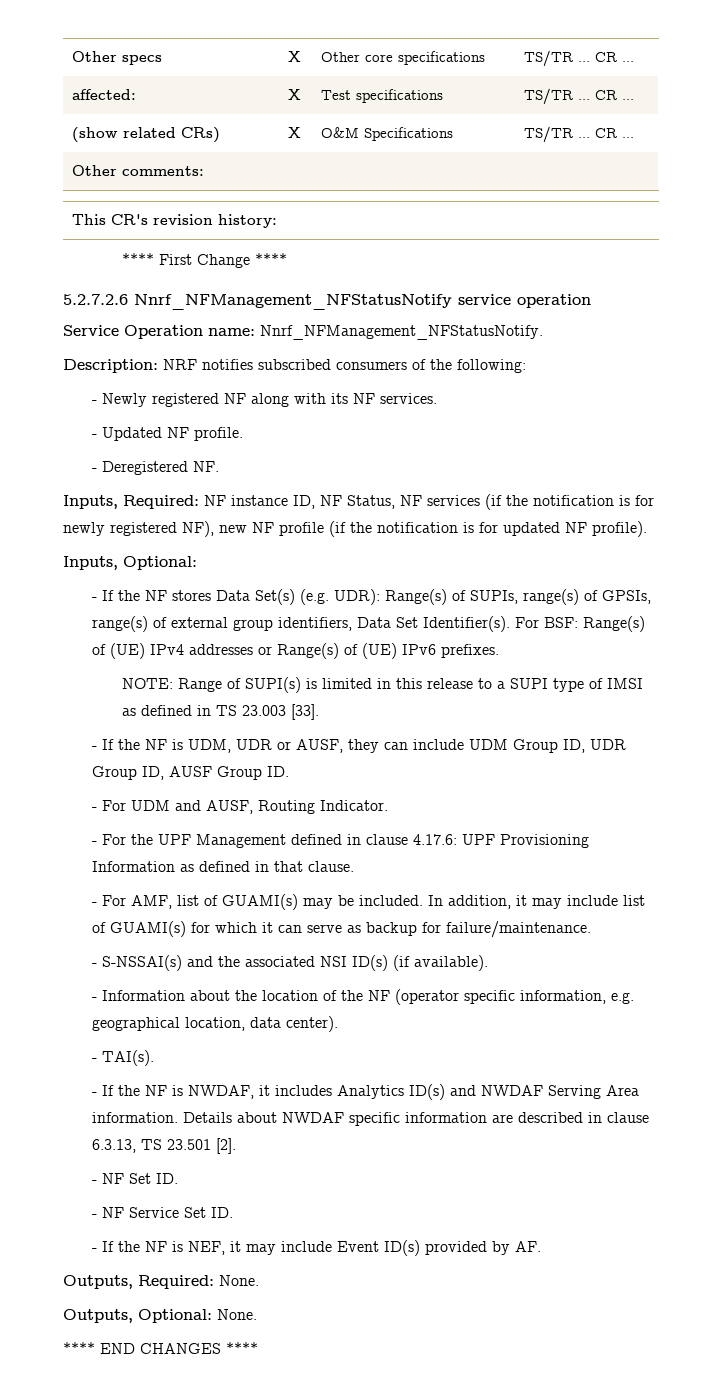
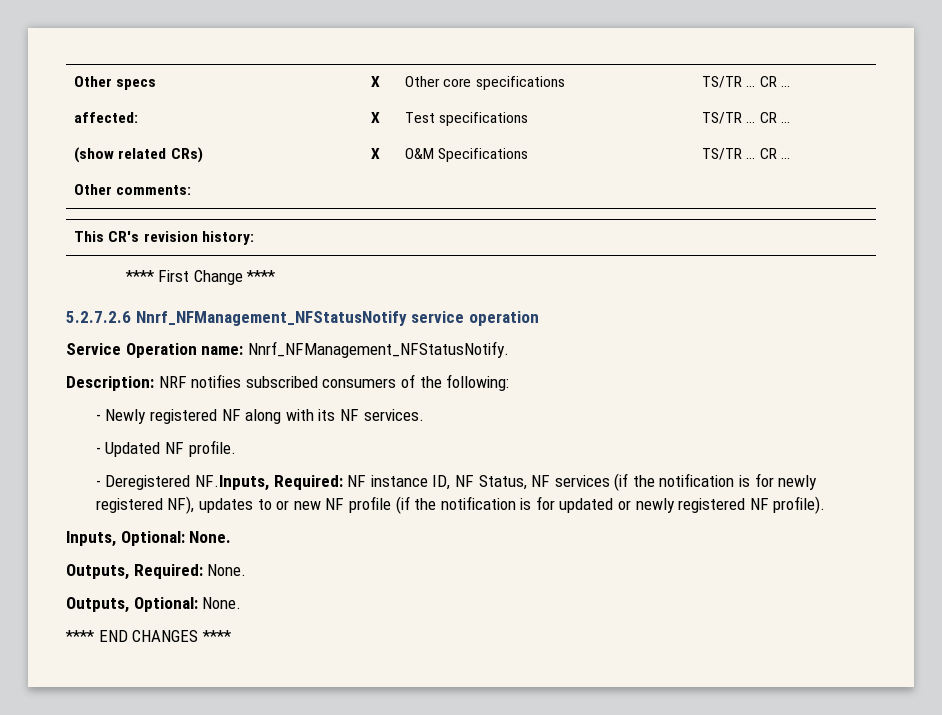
[193,461,220,472] [63,495,118,509] NF. // Inputs, -> [194,475,269,491] NF.Inputs,
(214, 529) none -> [198,498,290,513] updates to or
(560, 529) none -> [618,498,746,513] or newly registered
[92,589,652,605] [92,616,646,632] [92,643,500,659] [121,677,643,693] [121,704,319,720] [92,739,627,753] [92,766,290,780] [92,800,389,814] [92,834,590,848] [92,861,355,872] [92,894,646,910] [92,921,592,938] [92,955,489,971] [92,989,635,1005] [92,1016,339,1032] [92,1050,155,1066] [92,1084,640,1100] [92,1112,650,1126] [92,1138,237,1154] [92,1173,179,1184] [92,1207,234,1218] [92,1240,542,1256] // - If the NF stores Data Set(s) (e.g. UDR): Range(s) of SUPIs, range(s) of GPSIs, range(s) of external group identifiers, Data Set Identifier(s). For BSF: Range(s) of (UE) IPv4 addresses or Range(s) of (UE) IPv6 prefixes. // NOTE: Range of SUPI(s) is limited in this release to a SUPI type of IMSI as defined in TS 23.003 [33]. // - If the NF is UDM, UDR or AUSF, they can include UDM Group ID, UDR Group ID, AUSF Group ID. // - For UDM and AUSF, Routing Indicator. // - For the UPF Management defined in clause 4.17.6: UPF Provisioning Information as defined in that clause. // - For AMF, list of GUAMI(s) may be included. In addition, it may include list of GUAMI(s) for which it can serve as backup for failure/maintenance. // - S-NSSAI(s) and the associated NSI ID(s) (if available). // - Information about the location of the NF (operator specific information, e.g. geographical location, data center). // - TAI(s). // - If the NF is NWDAF, it includes Analytics ID(s) and NWDAF Serving Area information. Details about NWDAF specific information are described in clause 6.3.13, TS 23.501 [2]. // - NF Set ID. // - NF Service Set ID. // - If the NF is NEF, it may include Event ID(s) provided by AF. -> [189,531,232,543] None.

